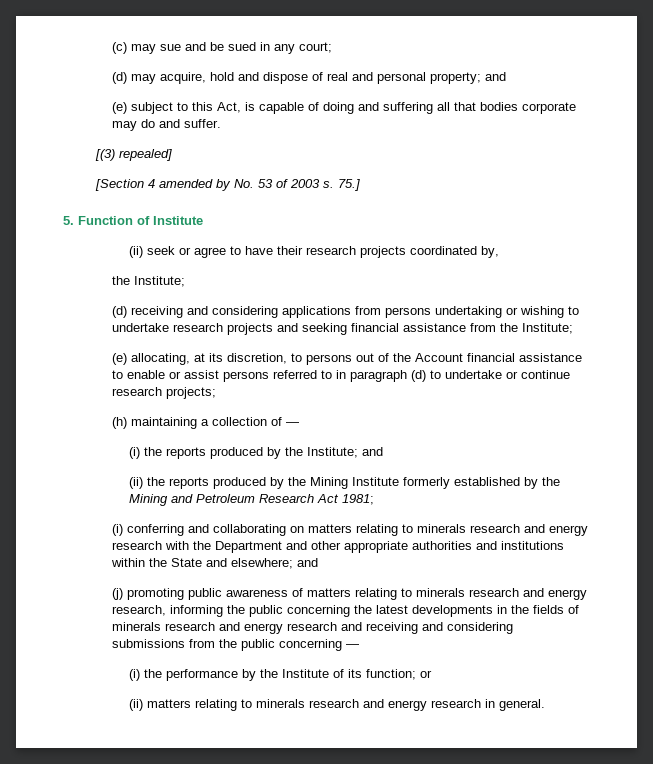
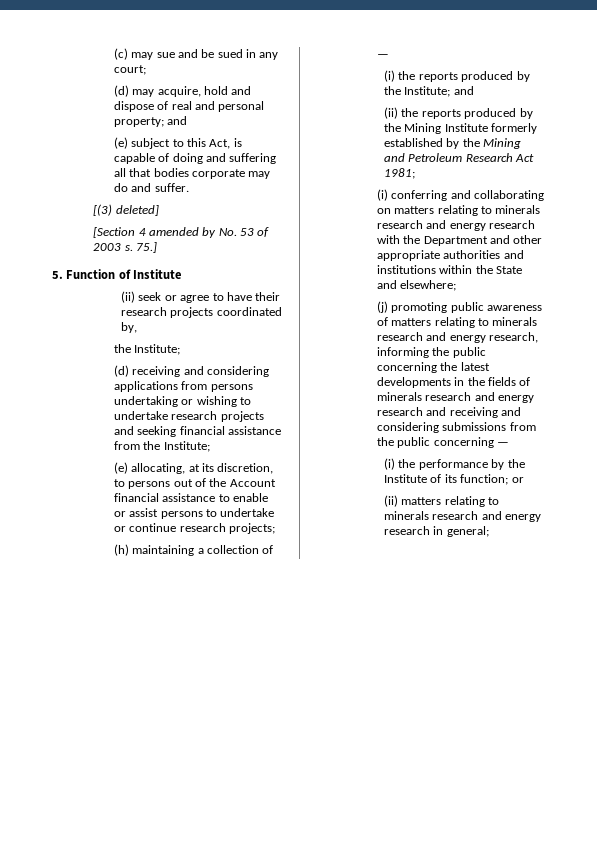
[118,149,172,161] repealed] -> [115,205,159,216] deleted]
[273,370,427,382] referred to in paragraph (d) -> (203, 515) none
[297,558,319,567] and -> (457, 285) none
[498,699,545,711] general. -> [446,526,489,537] general;

